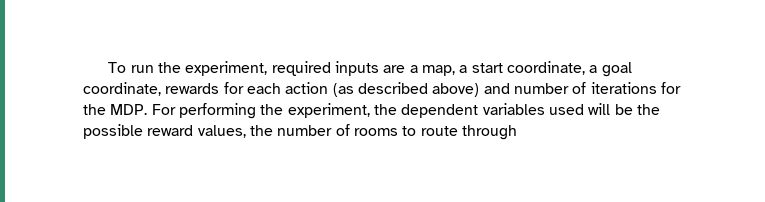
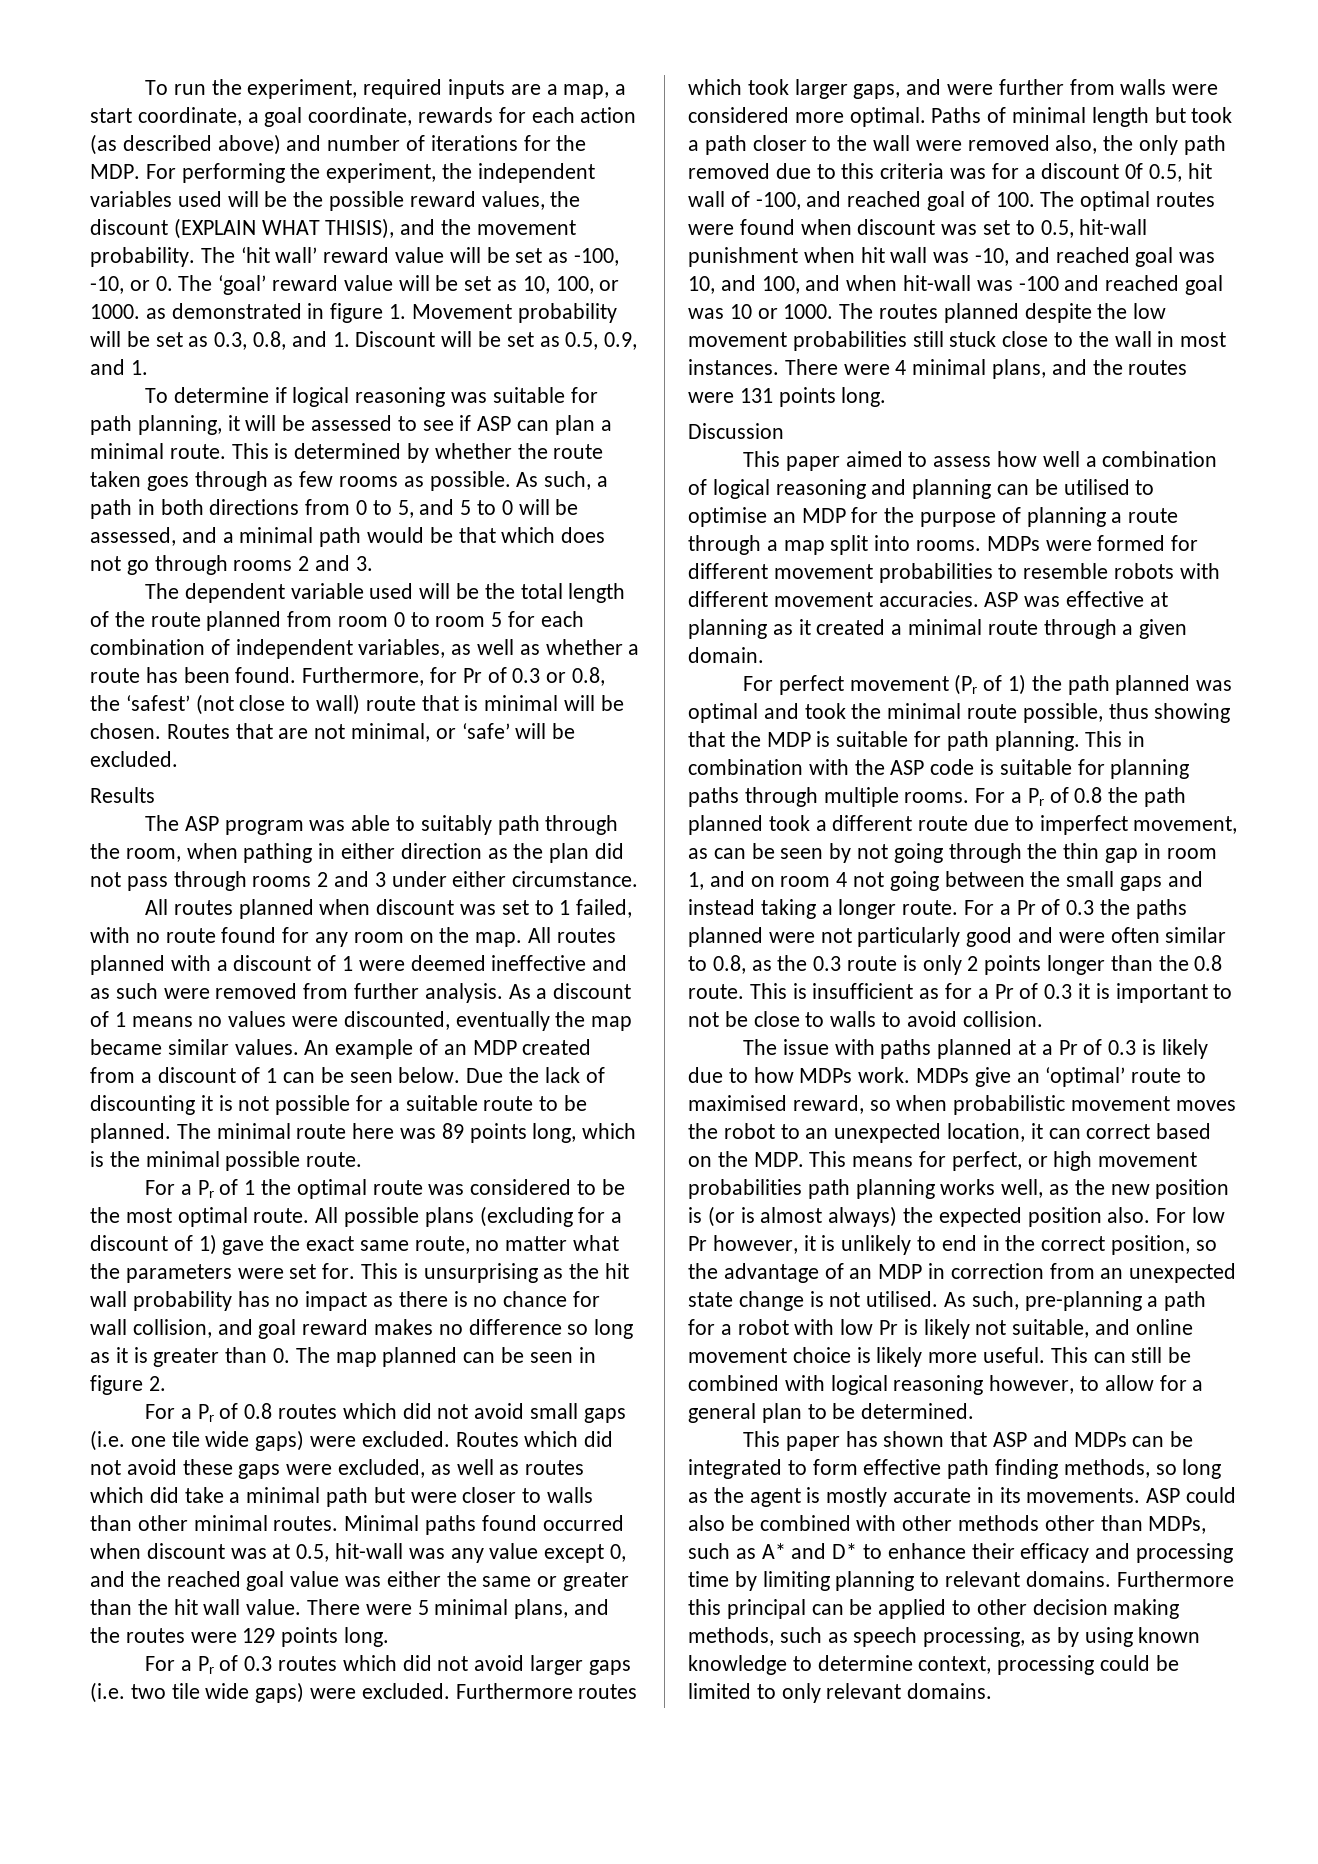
[401,104,479,118] dependent -> [477,163,595,183] independent
[277,124,517,140] number of rooms to route through -> [90,218,576,239] [90,247,620,267] [90,275,620,295] [90,303,617,323] [90,331,638,350] [90,359,148,375] [144,387,598,407] [90,415,612,435] [90,443,604,463] [90,471,609,491] [90,499,579,519] [90,527,606,547] [90,555,373,575] [144,583,626,603] [90,611,584,631] [90,639,640,659] [90,667,606,686] [90,694,624,715] [90,723,576,742] [90,751,178,767] [90,787,155,803] [144,815,619,835] [90,843,625,863] [90,871,639,891] [144,899,633,919] [90,927,616,947] [90,955,628,975] [90,983,632,1003] [90,1011,633,1031] [90,1039,592,1059] [90,1067,605,1083] [90,1095,588,1115] [90,1123,637,1143] [90,1151,363,1171] [144,1179,625,1199] [90,1206,623,1227] [90,1234,620,1255] [90,1263,630,1283] [90,1291,601,1311] [90,1319,634,1339] [90,1347,596,1367] [90,1375,166,1395] [144,1403,626,1423] [90,1430,614,1451] [90,1459,585,1479] [90,1487,594,1507] [90,1515,624,1535] [90,1543,627,1563] [90,1571,630,1591] [90,1599,610,1619] [90,1627,390,1647] [144,1655,631,1675] [90,1682,638,1703] [688,79,1219,99] [688,107,1233,127] [688,135,1226,155] [688,163,1212,182] [688,191,1216,211] [688,219,1148,238] [688,247,1216,267] [688,275,1224,295] [688,303,1167,323] [688,331,1227,351] [688,359,1188,379] [688,387,887,407] [688,423,784,439] [742,451,1218,471] [688,479,1155,499] [688,507,1179,527] [688,535,1199,555] [688,563,1220,583] [688,591,1168,607] [688,619,1188,639] [688,647,764,663] [742,674,1233,695] [688,703,1231,723] [688,731,1146,751] [688,759,1190,779] [688,787,1187,807] [688,815,1238,835] [688,843,1217,863] [688,871,1203,891] [688,899,1187,919] [688,927,1227,947] [688,955,1223,975] [688,983,1233,1003] [688,1011,1043,1027] [742,1039,1208,1059] [688,1067,1207,1087] [688,1095,1236,1115] [688,1123,1212,1143] [688,1151,1198,1171] [688,1179,1230,1199] [688,1206,1226,1227] [688,1235,1217,1255] [688,1263,1237,1283] [688,1291,1207,1311] [688,1319,1193,1339] [688,1347,1192,1367] [688,1375,1204,1395] [688,1403,975,1423] [742,1431,1194,1451] [688,1459,1222,1479] [688,1487,1237,1507] [688,1515,1207,1534] [688,1543,1234,1563] [688,1571,1234,1591] [688,1599,1180,1619] [688,1627,1201,1647] [688,1655,1179,1675] [688,1683,993,1703] discount (EXPLAIN WHAT THISIS), and the movement probability. The ‘hit wall’ reward value will be set as -100, -10, or 0. The ‘goal’ reward value will be set as 10, 100, or 1000. as demonstrated in figure 1. Movement probability will be set as 0.3, 0.8, and 1. Discount will be set as 0.5, 0.9, and 1. // To determine if logical reasoning was suitable for path planning, it will be assessed to see if ASP can plan a minimal route. This is determined by whether the route taken goes through as few rooms as possible. As such, a path in both directions from 0 to 5, and 5 to 0 will be assessed, and a minimal path would be that which does not go through rooms 2 and 3. // The dependent variable used will be the total length of the route planned from room 0 to room 5 for each combination of independent variables, as well as whether a route has been found. Furthermore, for Pr of 0.3 or 0.8, the ‘safest’ (not close to wall) route that is minimal will be chosen. Routes that are not minimal, or ‘safe’ will be excluded. // Results // The ASP program was able to suitably path through the room, when pathing in either direction as the plan did not pass through rooms 2 and 3 under either circumstance. // All routes planned when discount was set to 1 failed, with no route found for any room on the map. All routes planned with a discount of 1 were deemed ineffective and as such were removed from further analysis. As a discount of 1 means no values were discounted, eventually the map became similar values. An example of an MDP created from a discount of 1 can be seen below. Due the lack of discounting it is not possible for a suitable route to be planned. The minimal route here was 89 points long, which is the minimal possible route. // For a Pr of 1 the optimal route was considered to be the most optimal route. All possible plans (excluding for a discount of 1) gave the exact same route, no matter what the parameters were set for. This is unsurprising as the hit wall probability has no impact as there is no chance for wall collision, and goal reward makes no difference so long as it is greater than 0. The map planned can be seen in figure 2. // For a Pr of 0.8 routes which did not avoid small gaps (i.e. one tile wide gaps) were excluded. Routes which did not avoid these gaps were excluded, as well as routes which did take a minimal path but were closer to walls than other minimal routes. Minimal paths found occurred when discount was at 0.5, hit-wall was any value except 0, and the reached goal value was either the same or greater than the hit wall value. There were 5 minimal plans, and the routes were 129 points long. // For a Pr of 0.3 routes which did not avoid larger gaps (i.e. two tile wide gaps) were excluded. Furthermore routes which took larger gaps, and were further from walls were considered more optimal. Paths of minimal length but took a path closer to the wall were removed also, the only path removed due to this criteria was for a discount 0f 0.5, hit wall of -100, and reached goal of 100. The optimal routes were found when discount was set to 0.5, hit-wall punishment when hit wall was -10, and reached goal was 10, and 100, and when hit-wall was -100 and reached goal was 10 or 1000. The routes planned despite the low movement probabilities still stuck close to the wall in most instances. There were 4 minimal plans, and the routes were 131 points long. // Discussion // This paper aimed to assess how well a combination of logical reasoning and planning can be utilised to optimise an MDP for the purpose of planning a route through a map split into rooms. MDPs were formed for different movement probabilities to resemble robots with different movement accuracies. ASP was effective at planning as it created a minimal route through a given domain. // For perfect movement (Pr of 1) the path planned was optimal and took the minimal route possible, thus showing that the MDP is suitable for path planning. This in combination with the ASP code is suitable for planning paths through multiple rooms. For a Pr of 0.8 the path planned took a different route due to imperfect movement, as can be seen by not going through the thin gap in room 1, and on room 4 not going between the small gaps and instead taking a longer route. For a Pr of 0.3 the paths planned were not particularly good and were often similar to 0.8, as the 0.3 route is only 2 points longer than the 0.8 route. This is insufficient as for a Pr of 0.3 it is important to not be close to walls to avoid collision. // The issue with paths planned at a Pr of 0.3 is likely due to how MDPs work. MDPs give an ‘optimal’ route to maximised reward, so when probabilistic movement moves the robot to an unexpected location, it can correct based on the MDP. This means for perfect, or high movement probabilities path planning works well, as the new position is (or is almost always) the expected position also. For low Pr however, it is unlikely to end in the correct position, so the advantage of an MDP in correction from an unexpected state change is not utilised. As such, pre-planning a path for a robot with low Pr is likely not suitable, and online movement choice is likely more useful. This can still be combined with logical reasoning however, to allow for a general plan to be determined. // This paper has shown that ASP and MDPs can be integrated to form effective path finding methods, so long as the agent is mostly accurate in its movements. ASP could also be combined with other methods other than MDPs, such as A* and D* to enhance their efficacy and processing time by limiting planning to relevant domains. Furthermore this principal can be applied to other decision making methods, such as speech processing, as by using known knowledge to determine context, processing could be limited to only relevant domains.

